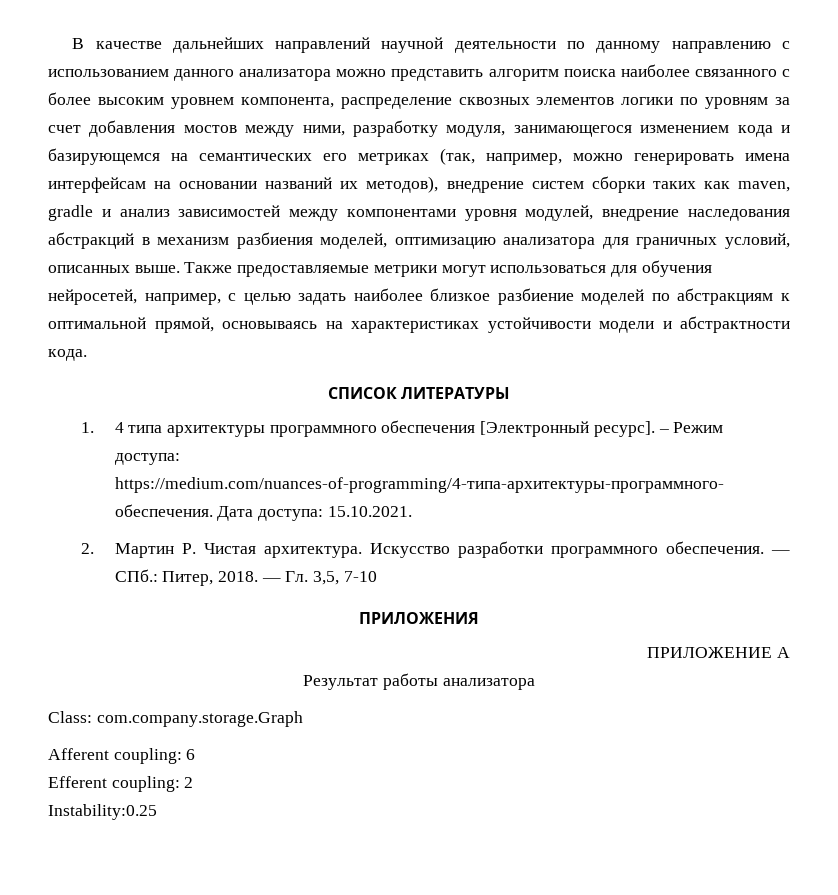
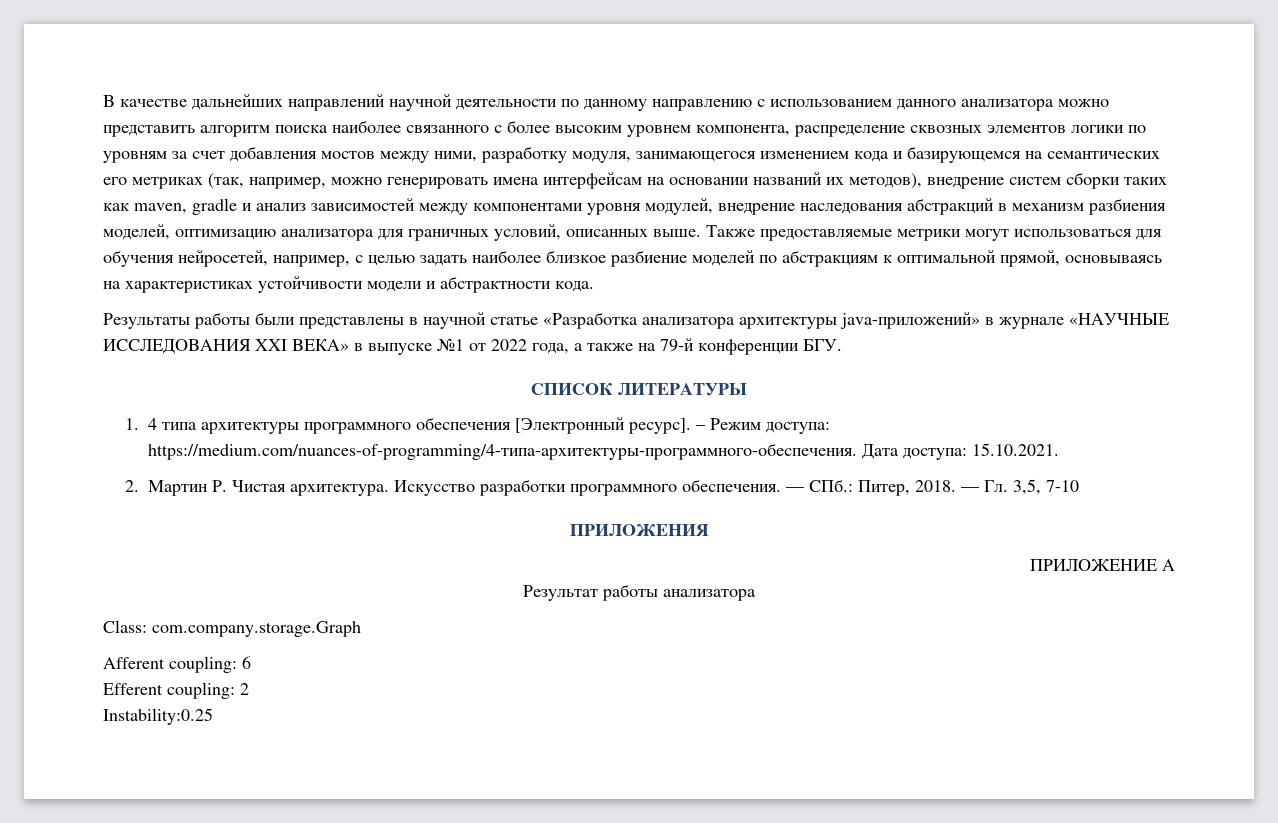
(87, 355) none -> [103,312,1169,329] [103,338,842,355] // Результаты работы были представлены в научной статье «Разработка анализатора архитектуры java-приложений» в журнале «НАУЧНЫЕ ИССЛЕДОВАНИЯ XXI ВЕКА» в выпуске №1 от 2022 года, а также на 79-й конференции БГУ.

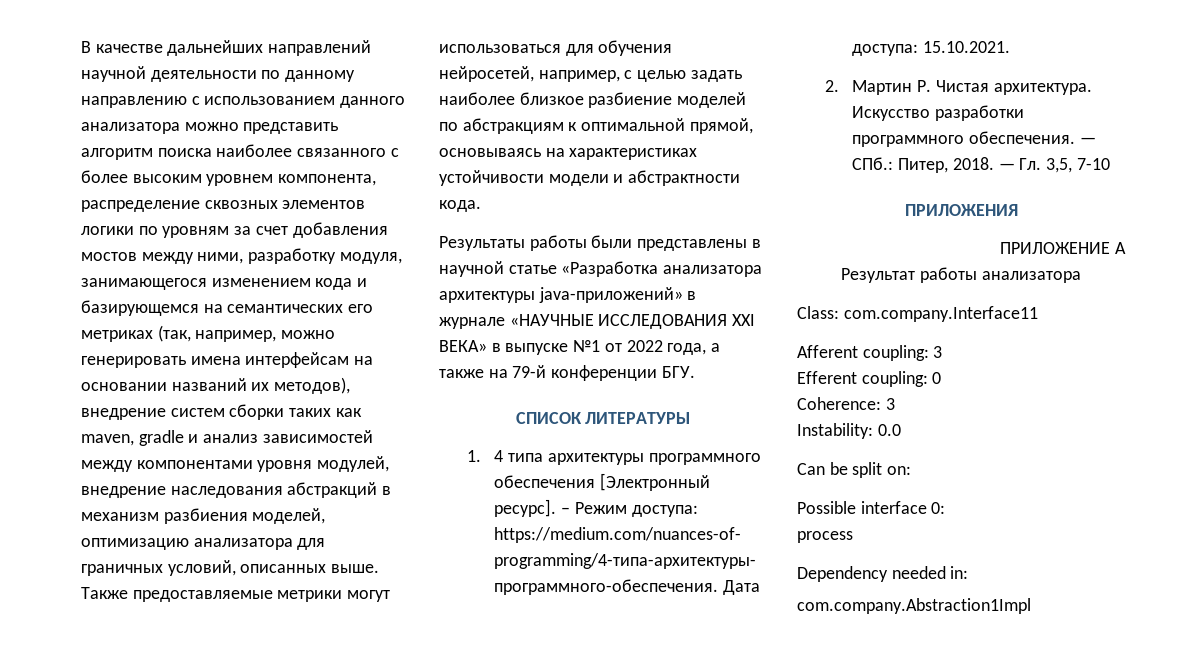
[152,621,361,637] com.company.storage.Graph -> [843,306,1038,322] com.company.Interface11
[242,656,251,669] 6 -> [933,346,943,358] 3
[240,683,249,695] [103,708,213,725] 2 // Instability:0.25 -> [932,372,942,384] [797,397,895,410] [797,423,901,439] [797,462,912,478] [797,501,946,514] [797,531,853,543] [797,566,969,582] [797,598,1031,614] 0 // Coherence: 3 // Instability: 0.0 // Can be split on: // Possible interface 0: // process // Dependency needed in: // com.company.Abstraction1Impl

